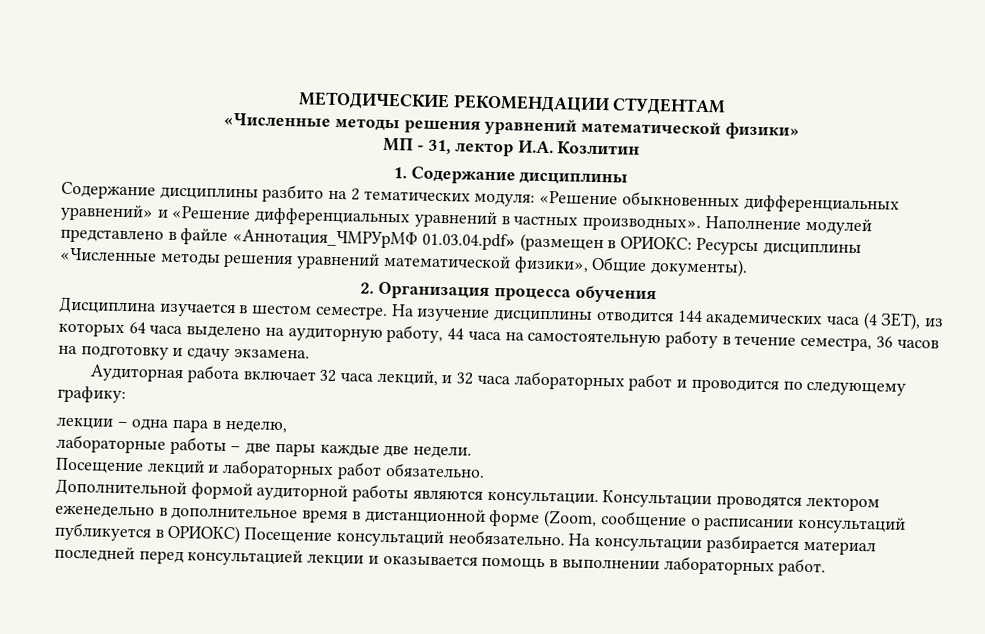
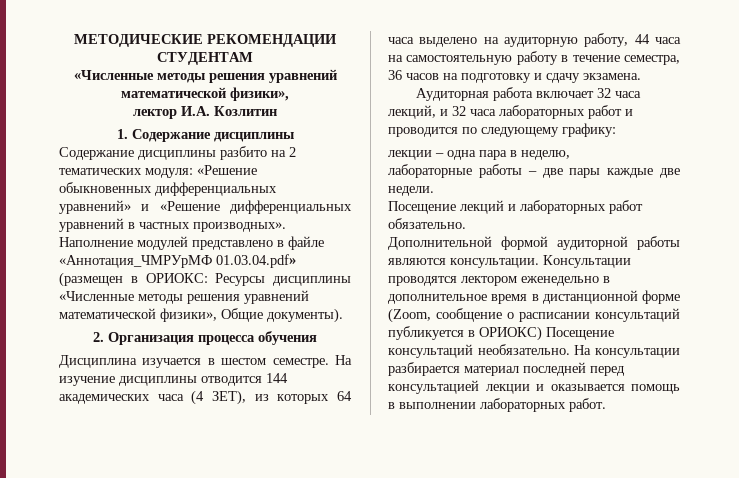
[724,122,800,140] [382,137,452,155] физики» // МП - 31, -> [230,87,289,101] физики», //

